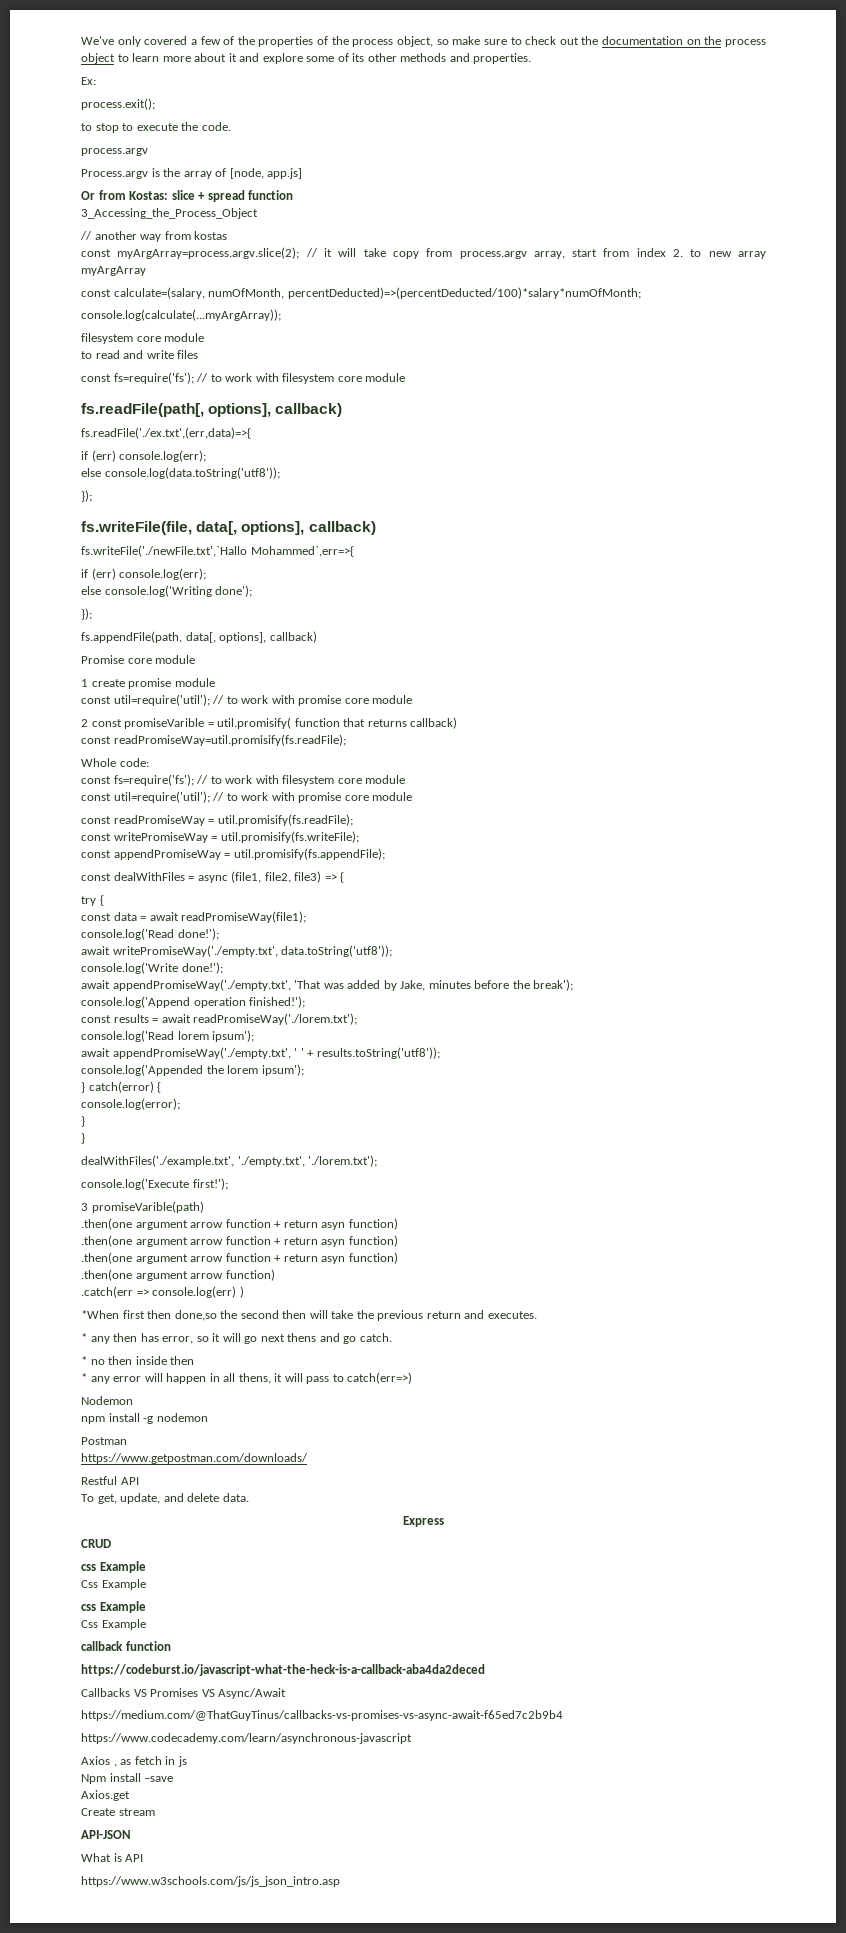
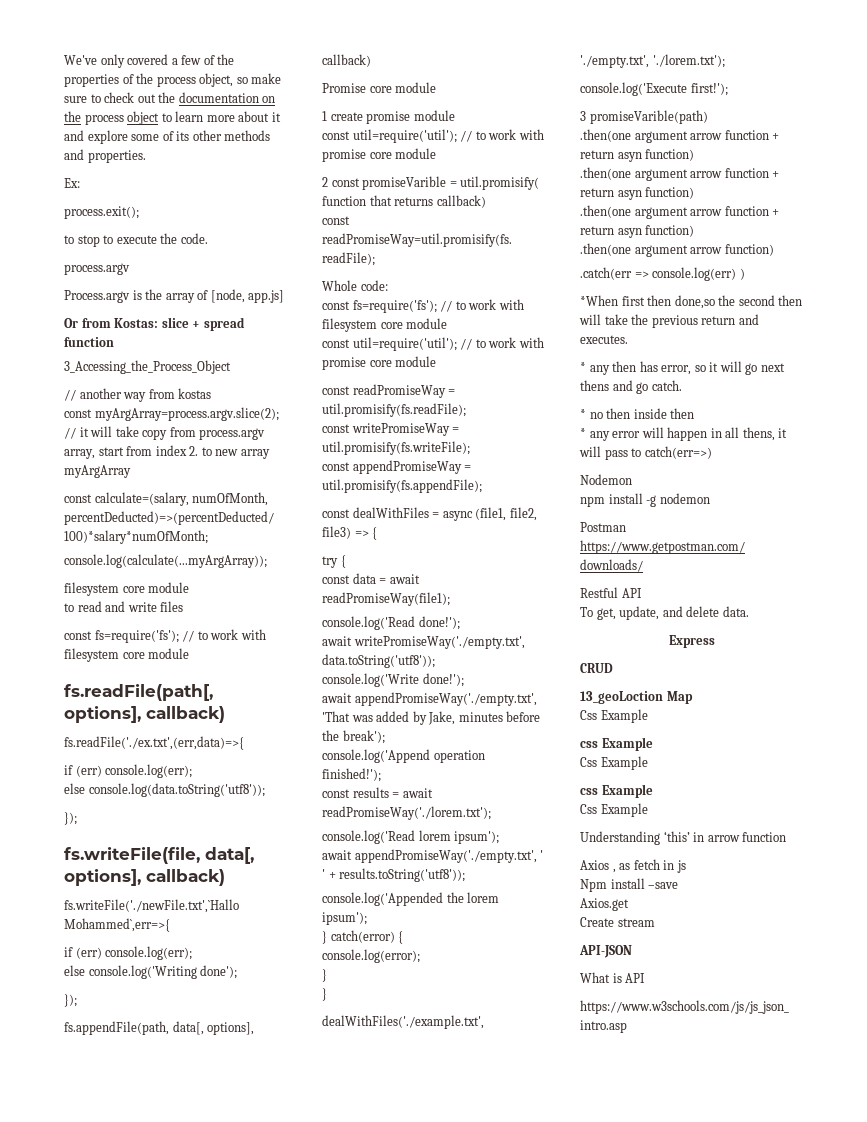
(111, 1543) none -> [580,691,693,704] [580,709,648,723] // 13_geoLoction Map // Css Example
[81,1641,171,1651] [81,1664,485,1676] [81,1688,287,1699] [81,1710,563,1721] [81,1733,412,1744] callback function // https://codeburst.io/javascript-what-the-heck-is-a-callback-aba4da2deced // Callbacks VS Promises VS Async/Await // https://medium.com/@ThatGuyTinus/callbacks-vs-promises-vs-async-await-f65ed7c2b9b4 // https://www.codecademy.com/learn/asynchronous-javascript -> [580,831,787,845] Understanding ‘this’ in arrow function

